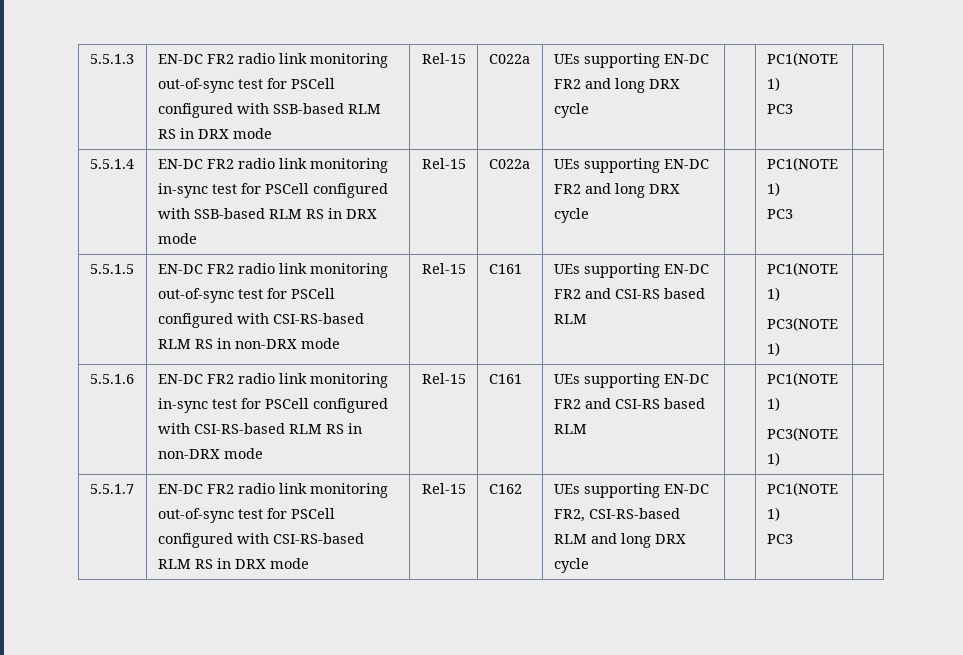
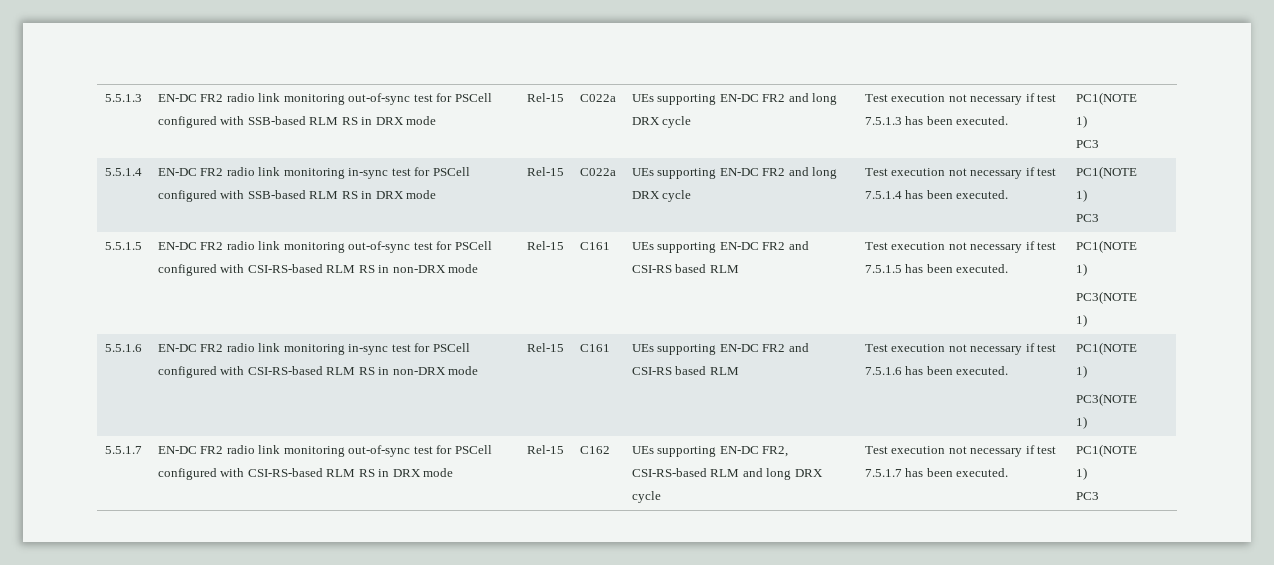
(589, 110) none -> [864,93,1057,105] [864,116,1009,125] Test execution not necessary if test 7.5.1.3 has been executed.
(589, 215) none -> [864,167,1057,179] [864,190,1009,199] Test execution not necessary if test 7.5.1.4 has been executed.
(587, 319) none -> [864,241,1057,253] [864,264,1009,273] Test execution not necessary if test 7.5.1.5 has been executed.
(587, 429) none -> [864,343,1057,355] [864,366,1009,375] Test execution not necessary if test 7.5.1.6 has been executed.
(589, 565) none -> [864,445,1057,457] [864,468,1009,477] Test execution not necessary if test 7.5.1.7 has been executed.

